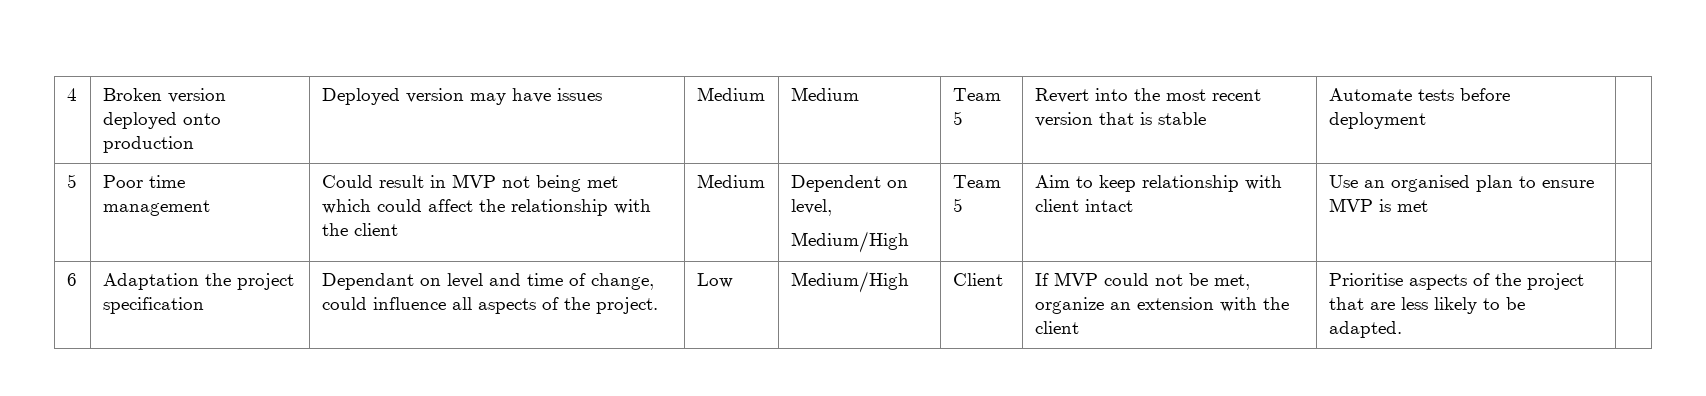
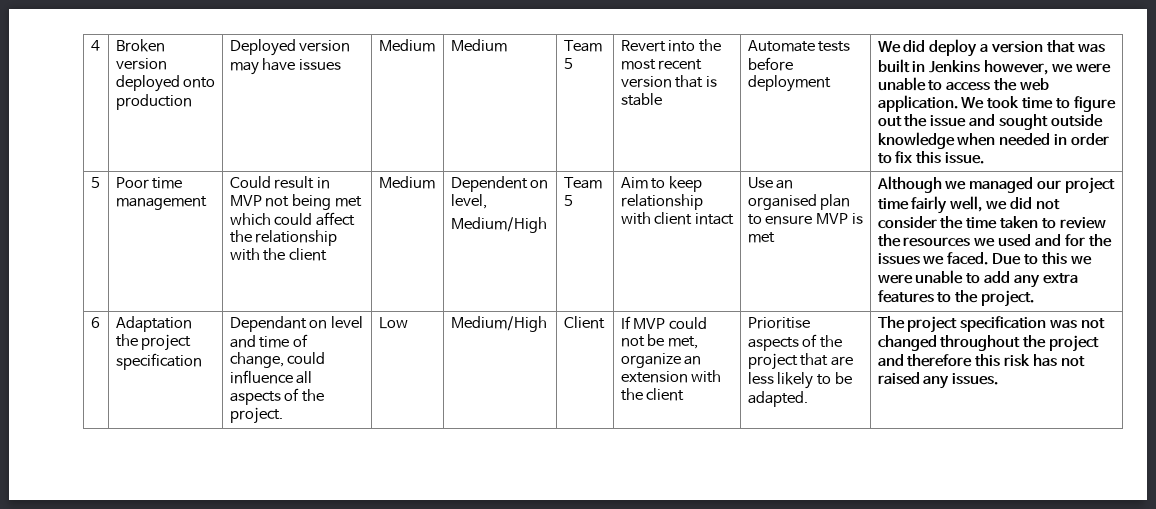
(1426, 120) none -> [877,39,1106,57] [877,59,1112,75] [877,77,1050,91] [877,95,1117,112] [877,114,1104,130] [877,132,1110,149] [877,151,985,164] We did deploy a version that was built in Jenkins however, we were unable to access the web application. We took time to figure out the issue and sought outside knowledge when needed in order to fix this issue.
(1428, 206) none -> [876,176,1116,194] [877,196,1061,214] [877,216,1107,229] [877,234,1113,247] [877,252,1093,265] [877,270,1079,288] [877,290,1035,307] Although we managed our project time fairly well, we did not consider the time taken to review the resources we used and for the issues we faced. Due to this we were unable to add any extra features to the project.
(1402, 329) none -> [877,316,1106,333] [877,335,1100,352] [877,354,1086,367] [877,372,999,389] The project specification was not changed throughout the project and therefore this risk has not raised any issues.

